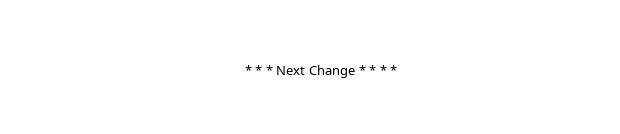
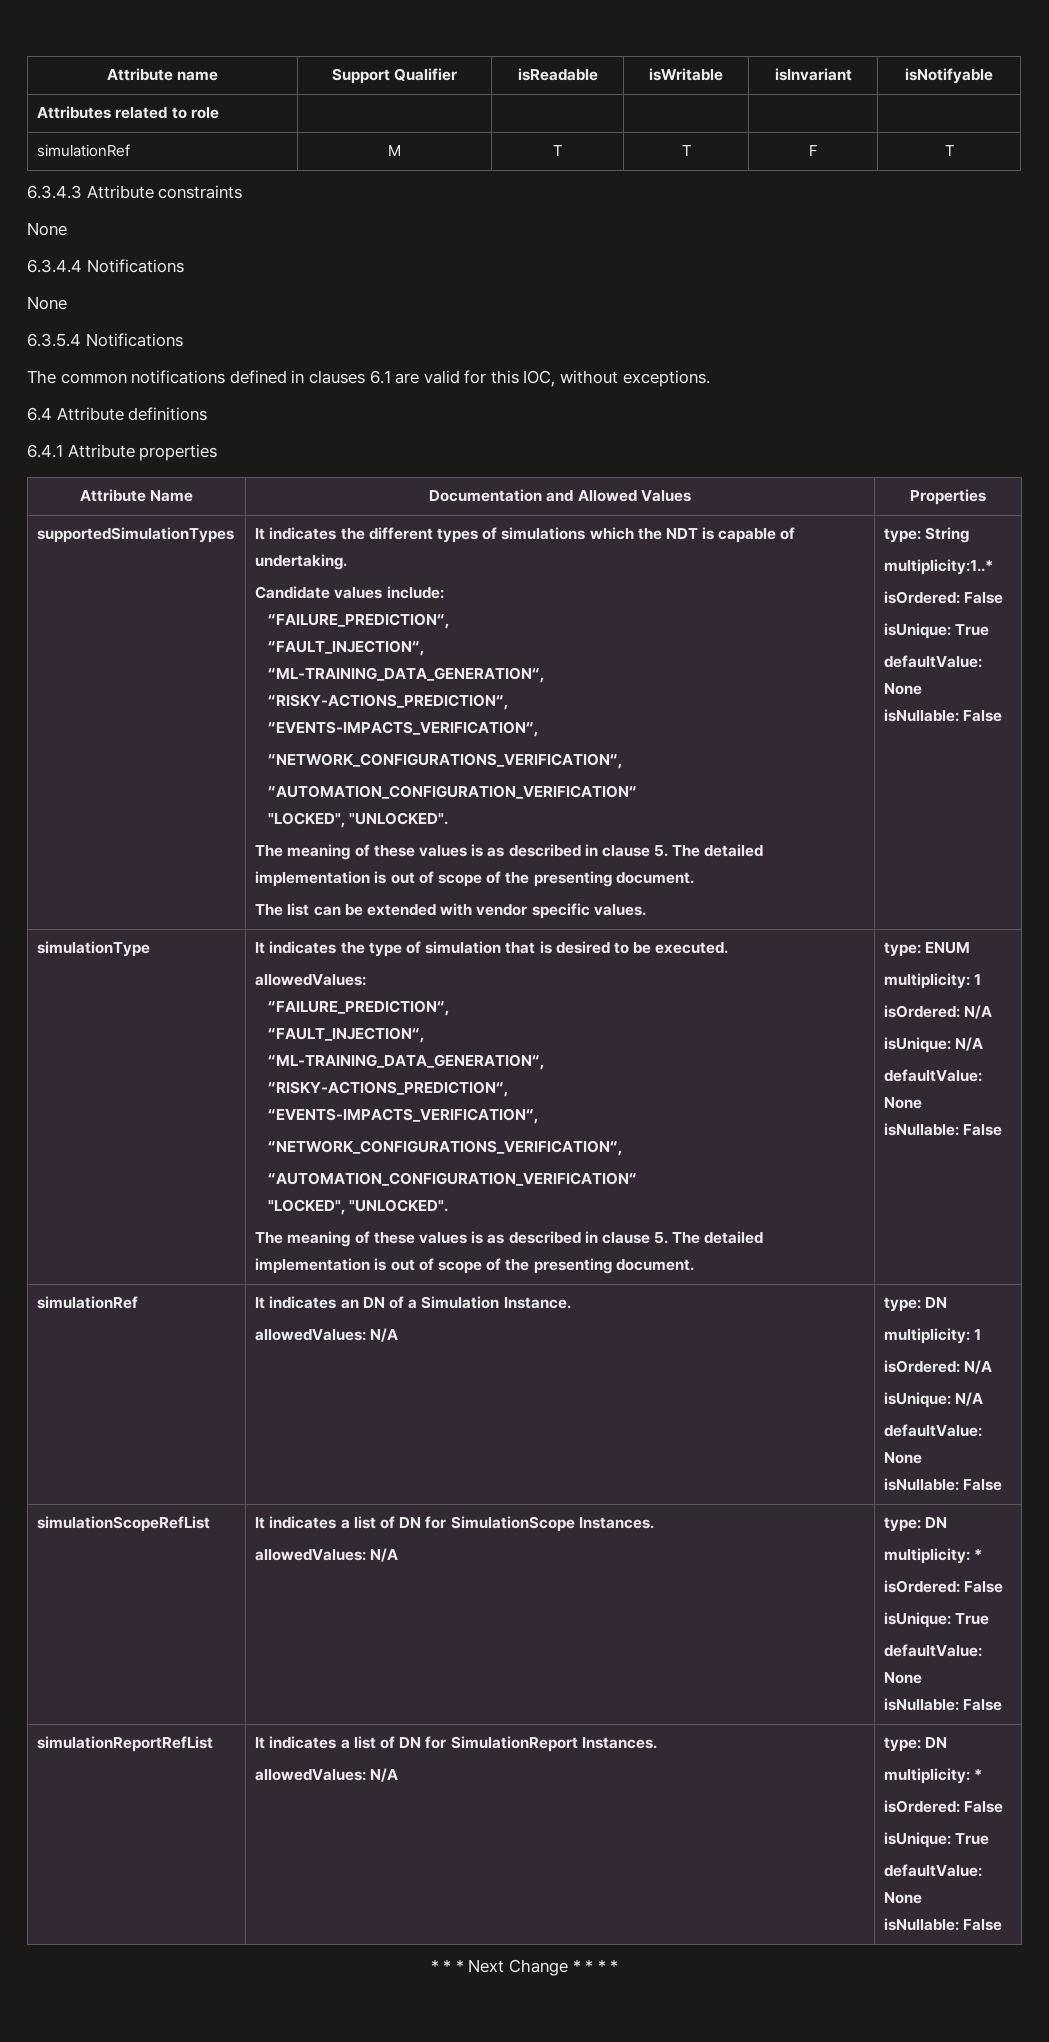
(244, 70) none -> [106,68,219,81] [331,68,458,84] [517,68,598,81] [649,68,724,81] [774,68,852,81] [905,68,994,84] [37,106,219,119] [37,144,131,157] [388,145,401,156] [553,145,563,156] [681,145,691,156] [808,145,818,156] [944,145,954,156] [27,185,243,199] [27,222,67,236] [27,259,184,273] [27,296,67,310] [27,333,183,347] [27,370,710,387] [27,407,208,421] [27,444,218,461] [79,489,194,502] [429,489,691,502] [910,489,987,505] [37,527,235,543] [255,527,796,543] [255,554,348,570] [255,586,444,599] [268,613,450,629] [268,640,425,656] [268,667,545,683] [268,694,509,710] [268,721,539,737] [268,753,623,769] [268,785,638,799] [268,812,449,828] [255,844,764,860] [255,871,694,887] [255,903,646,919] [884,527,970,543] [884,559,994,575] [884,591,1004,604] [884,623,990,639] [884,655,983,668] [884,683,923,695] [884,709,1003,722] [37,941,151,957] [255,941,729,957] [255,974,367,986] [268,1000,450,1016] [268,1027,425,1043] [268,1054,545,1070] [268,1081,509,1097] [268,1108,539,1124] [268,1140,623,1156] [268,1172,638,1186] [268,1199,449,1215] [255,1231,764,1247] [255,1258,694,1274] [884,942,971,957] [884,973,982,989] [884,1005,993,1019] [884,1037,984,1053] [884,1069,983,1082] [884,1097,923,1109] [884,1123,1003,1136] [37,1296,139,1309] [255,1296,571,1309] [255,1328,399,1342] [884,1297,948,1312] [884,1328,982,1344] [884,1360,993,1374] [884,1392,984,1408] [884,1424,983,1437] [884,1452,923,1464] [884,1478,1003,1491] [37,1516,211,1532] [255,1516,654,1532] [255,1548,399,1562] [884,1517,948,1532] [884,1548,983,1564] [884,1580,1004,1593] [884,1612,990,1628] [884,1644,983,1657] [884,1672,923,1684] [884,1698,1003,1711] [37,1736,214,1752] [255,1736,657,1752] [255,1768,399,1782] [884,1737,948,1752] [884,1768,983,1784] [884,1800,1004,1813] [884,1832,990,1848] [884,1864,983,1877] [884,1892,923,1904] [884,1918,1003,1931] Attribute name | Support Qualifier | isReadable | isWritable | isInvariant | isNotifyable // Attributes related to role | | | | | // simulationRef | M | T | T | F | T // 6.3.4.3 Attribute constraints // None // 6.3.4.4 Notifications // None // 6.3.5.4 Notifications // The common notifications defined in clauses 6.1 are valid for this IOC, without exceptions. // 6.4 Attribute definitions // 6.4.1 Attribute properties // Attribute Name | Documentation and Allowed Values | Properties // supportedSimulationTypes | It indicates the different types of simulations which the NDT is capable of undertaking. // Candidate values include: // “FAILURE_PREDICTION“, // “FAULT_INJECTION“, // “ML-TRAINING_DATA_GENERATION“, // “RISKY-ACTIONS_PREDICTION“, // “EVENTS-IMPACTS_VERIFICATION“, // “NETWORK_CONFIGURATIONS_VERIFICATION“, // “AUTOMATION_CONFIGURATION_VERIFICATION“ // "LOCKED", "UNLOCKED". // The meaning of these values is as described in clause 5. The detailed implementation is out of scope of the presenting document. // The list can be extended with vendor specific values. | type: String // multiplicity:1..* // isOrdered: False // isUnique: True // defaultValue: None // isNullable: False // simulationType | It indicates the type of simulation that is desired to be executed. // allowedValues: // “FAILURE_PREDICTION“, // “FAULT_INJECTION“, // “ML-TRAINING_DATA_GENERATION“, // “RISKY-ACTIONS_PREDICTION“, // “EVENTS-IMPACTS_VERIFICATION“, // “NETWORK_CONFIGURATIONS_VERIFICATION“, // “AUTOMATION_CONFIGURATION_VERIFICATION“ // "LOCKED", "UNLOCKED". // The meaning of these values is as described in clause 5. The detailed implementation is out of scope of the presenting document. | type: ENUM // multiplicity: 1 // isOrdered: N/A // isUnique: N/A // defaultValue: None // isNullable: False // simulationRef | It indicates an DN of a Simulation Instance. // allowedValues: N/A | type: DN // multiplicity: 1 // isOrdered: N/A // isUnique: N/A // defaultValue: None // isNullable: False // simulationScopeRefList | It indicates a list of DN for SimulationScope Instances. // allowedValues: N/A | type: DN // multiplicity: * // isOrdered: False // isUnique: True // defaultValue: None // isNullable: False // simulationReportRefList | It indicates a list of DN for SimulationReport Instances. // allowedValues: N/A | type: DN // multiplicity: * // isOrdered: False // isUnique: True // defaultValue: None // isNullable: False //

